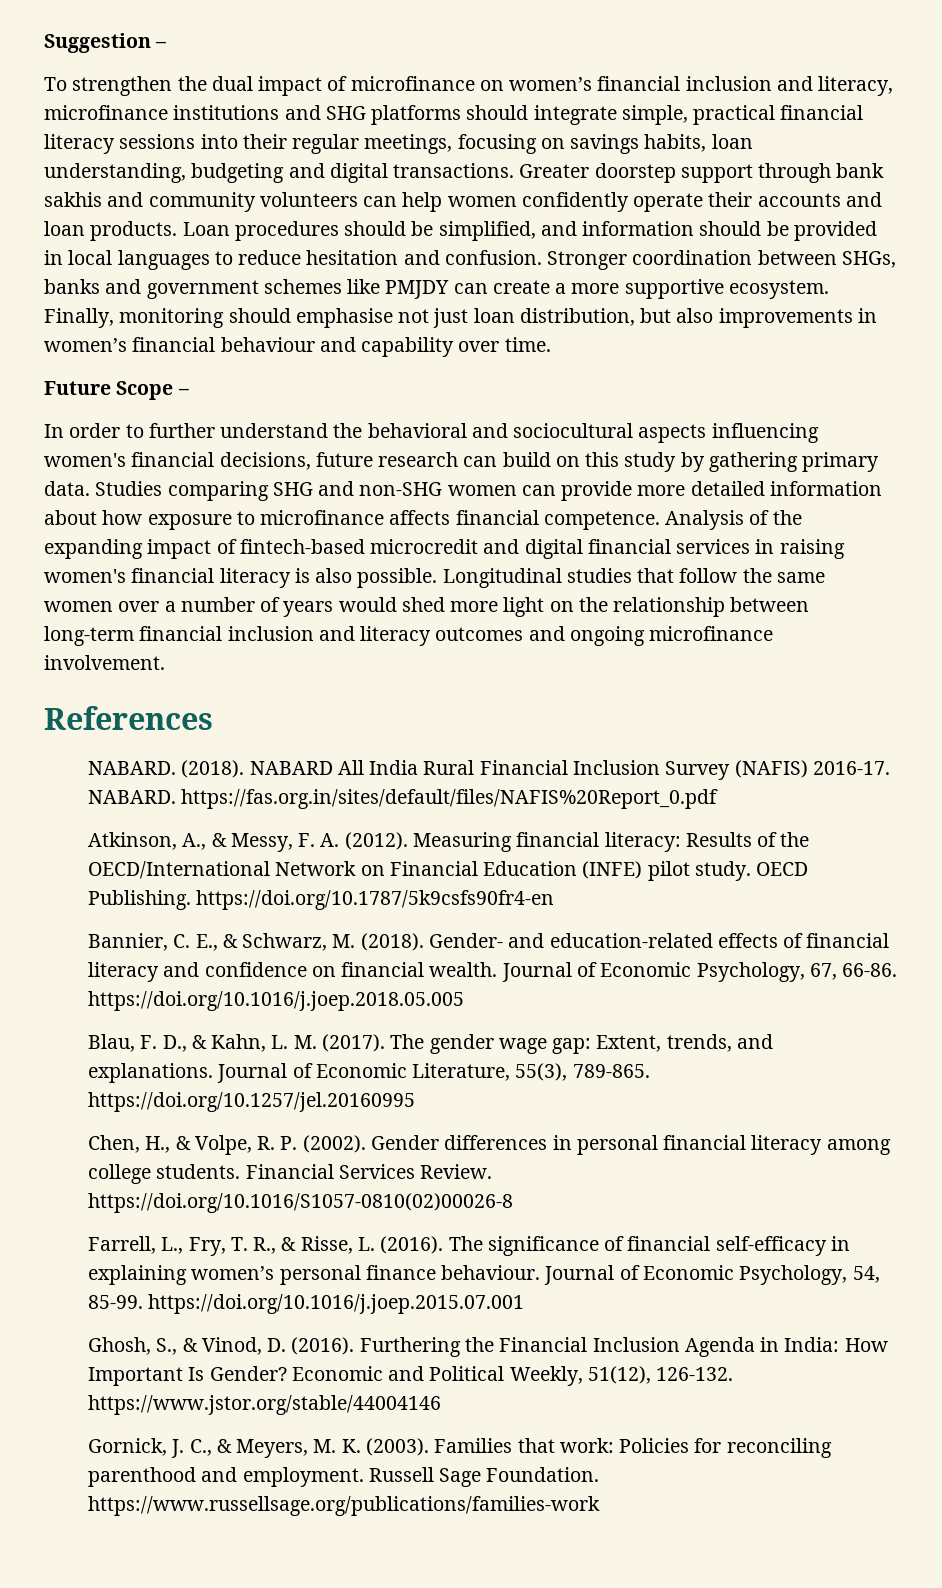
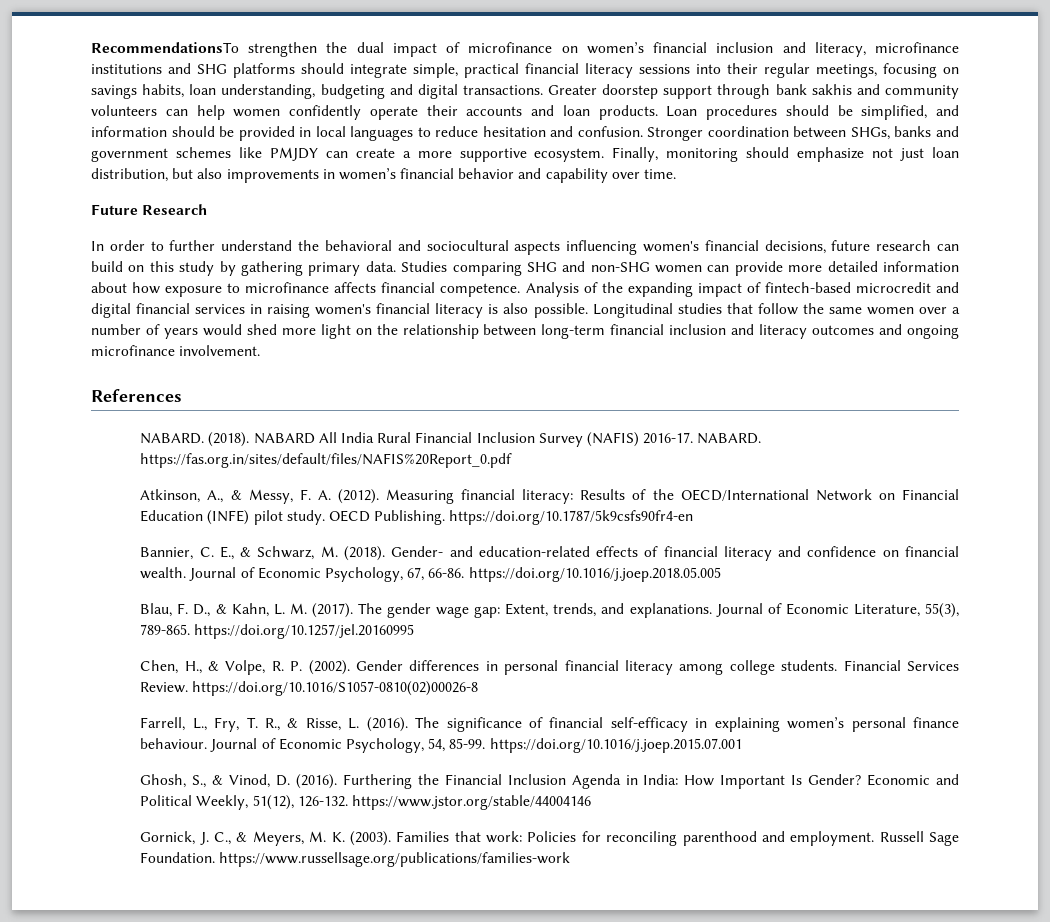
[44,33,167,53] [44,77,67,91] Suggestion – // To -> [91,42,239,53] RecommendationsTo
[295,308,393,328] emphasise -> [797,147,865,162] emphasize
[220,337,315,352] behaviour -> [458,168,515,179] behavior
[116,381,189,400] Scope – -> [142,204,208,215] Research

